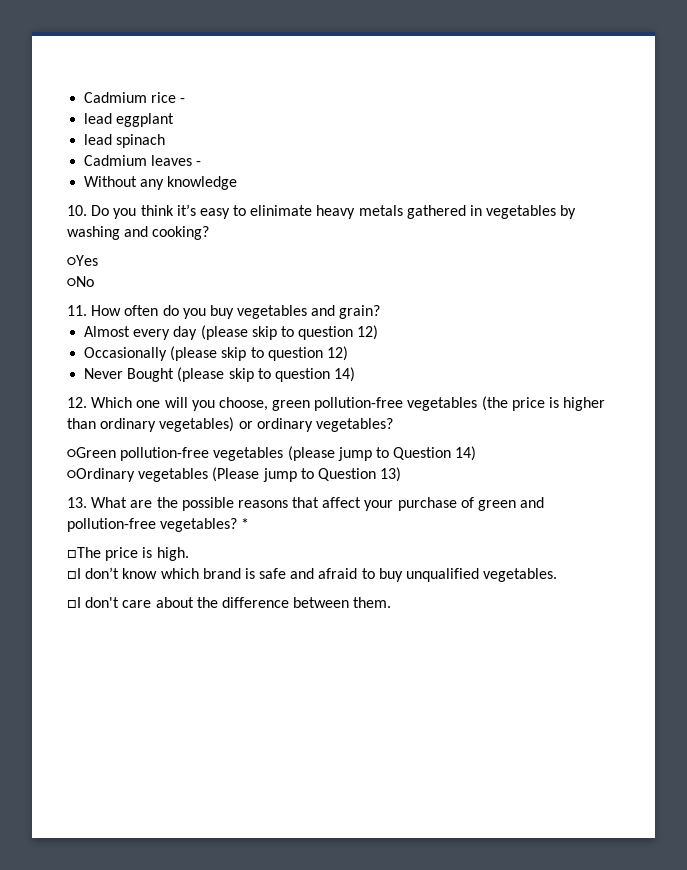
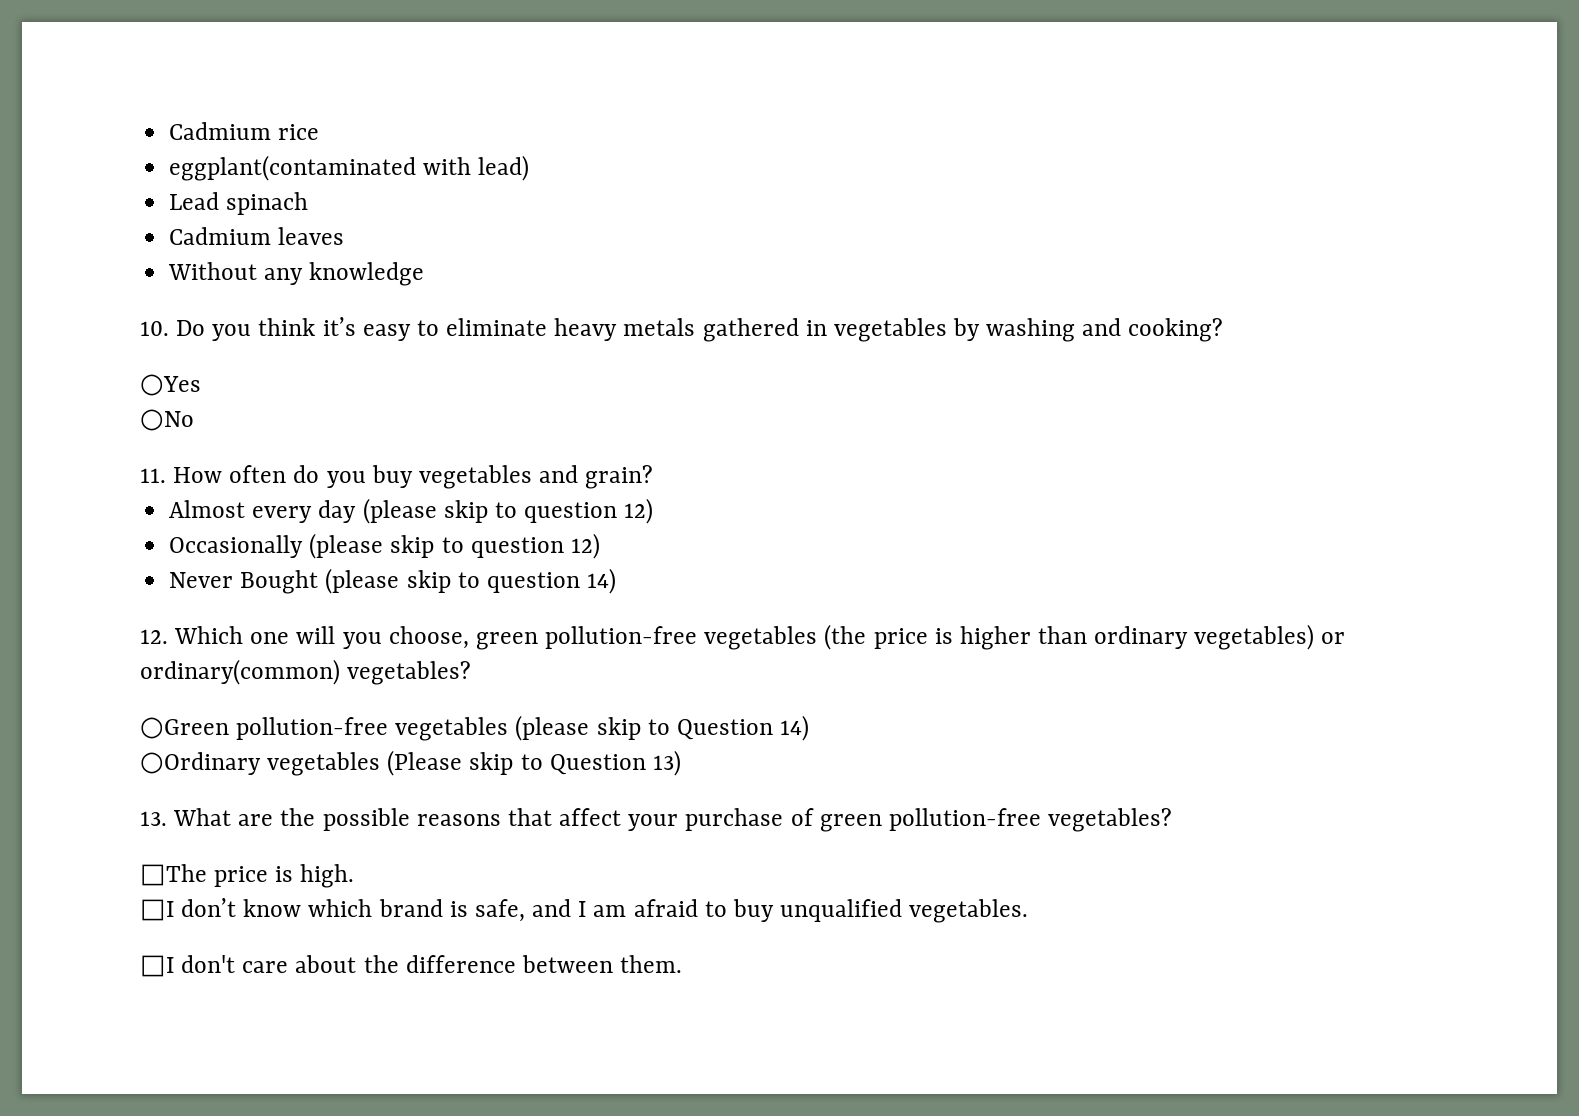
[180,98,186,103] [84,113,175,127] [84,134,113,145] - // lead eggplant // lead -> [169,155,530,181] [169,192,220,210] // eggplant(contaminated with lead) // Lead
[196,161,202,166] - -> (345, 236) none
[250,205,313,216] elinimate -> [446,318,548,336] eliminate
[256,418,313,432] ordinary -> [140,659,340,685] ordinary(common)
[337,447,372,461] jump -> [596,717,641,740] skip
[262,468,297,482] jump -> [469,752,514,775] skip
[520,497,545,508] and -> (882, 823) none
[241,518,250,529] * -> (1173, 820) none
[259,568,315,579] safe and -> [474,899,627,922] safe, and I am

